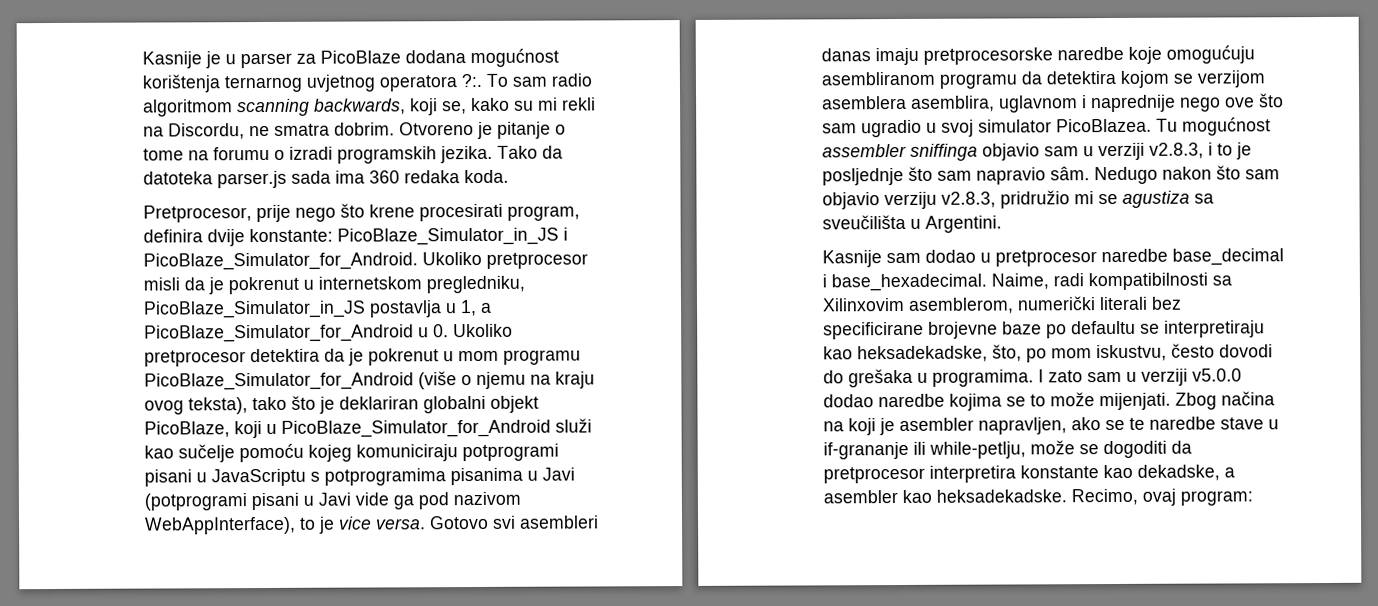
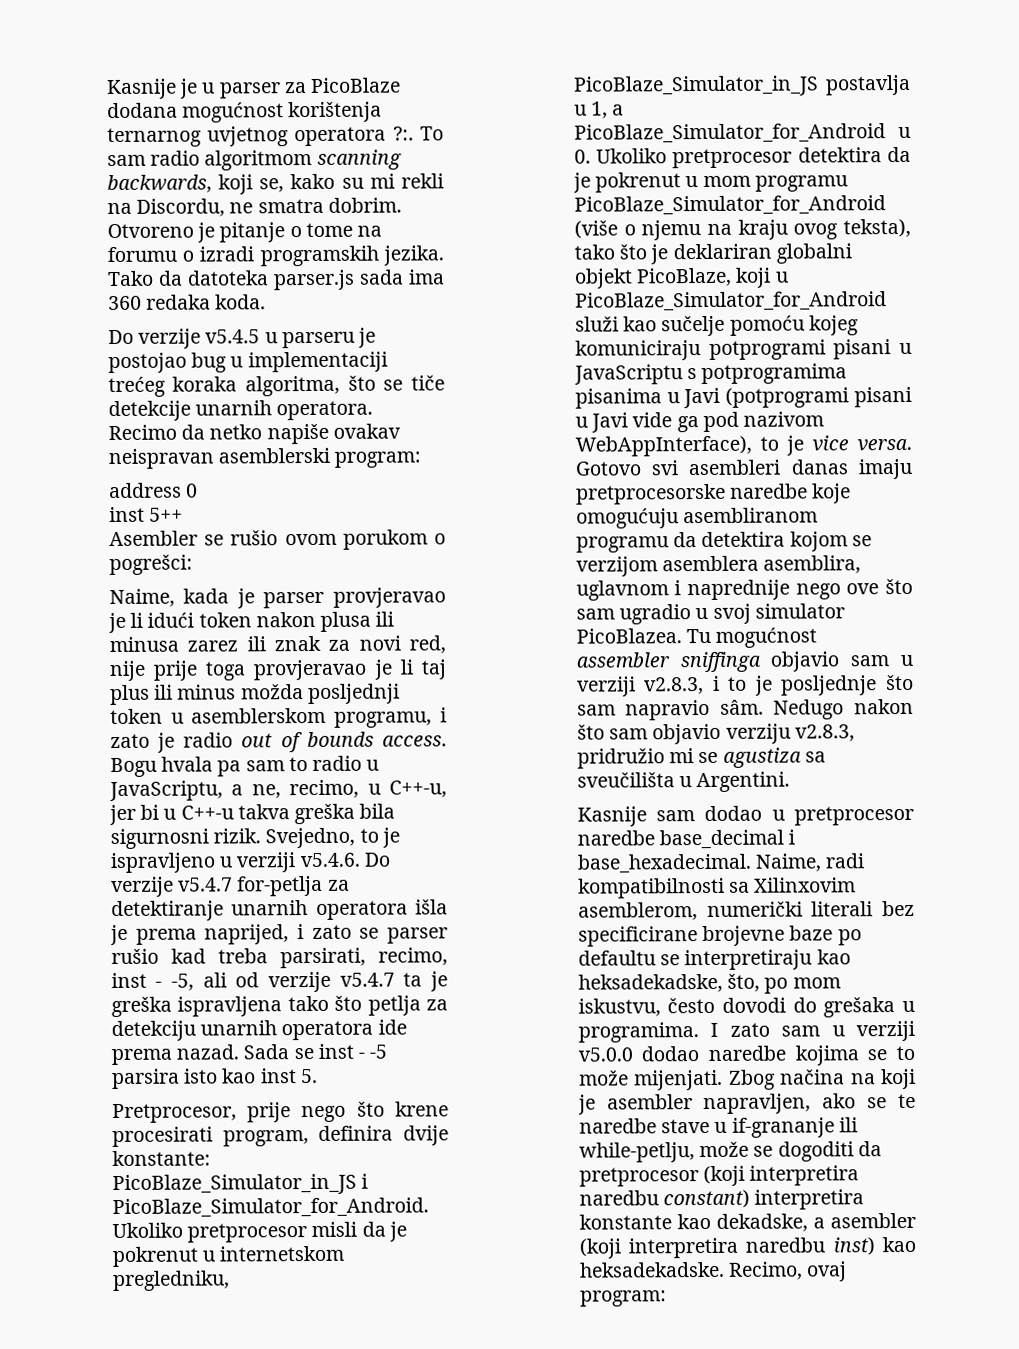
(509, 176) none -> [107,327,377,349] [107,351,388,374] [107,375,445,398] [107,400,374,422] [107,423,401,445] [107,447,422,470] [108,482,199,499] [108,506,184,523] [108,529,447,550] [108,554,193,576] [108,587,446,609] [107,611,395,634] [108,635,446,654] [108,659,447,682] [109,683,400,706] [109,707,447,728] [109,731,447,753] [109,755,380,778] [108,779,447,802] [108,803,396,826] [109,827,400,850] [109,852,390,874] [110,875,350,898] [110,899,448,922] [109,924,448,946] [110,947,448,969] [110,971,449,993] [110,995,448,1018] [110,1019,407,1042] [110,1043,388,1066] [110,1068,318,1090] // Do verzije v5.4.5 u parseru je postojao bug u implementaciji trećeg koraka algoritma, što se tiče detekcije unarnih operatora. Recimo da netko napiše ovakav neispravan asemblerski program: // address 0 // inst 5++ // Asembler se rušio ovom porukom o pogrešci: // Naime, kada je parser provjeravao je li idući token nakon plusa ili minusa zarez ili znak za novi red, nije prije toga provjeravao je li taj plus ili minus možda posljednji token u asemblerskom programu, i zato je radio out of bounds access. Bogu hvala pa sam to radio u JavaScriptu, a ne, recimo, u C++-u, jer bi u C++-u takva greška bila sigurnosni rizik. Svejedno, to je ispravljeno u verziji v5.4.6. Do verzije v5.4.7 for-petlja za detektiranje unarnih operatora išla je prema naprijed, i zato se parser rušio kad treba parsirati, recimo, inst - -5, ali od verzije v5.4.7 ta je greška ispravljena tako što petlja za detekciju unarnih operatora ide prema nazad. Sada se inst - -5 parsira isto kao inst 5.
(925, 475) none -> [703,1165,860,1187] [578,1189,751,1209] (koji interpretira naredbu constant)
(898, 497) none -> [578,1237,875,1259] (koji interpretira naredbu inst)

